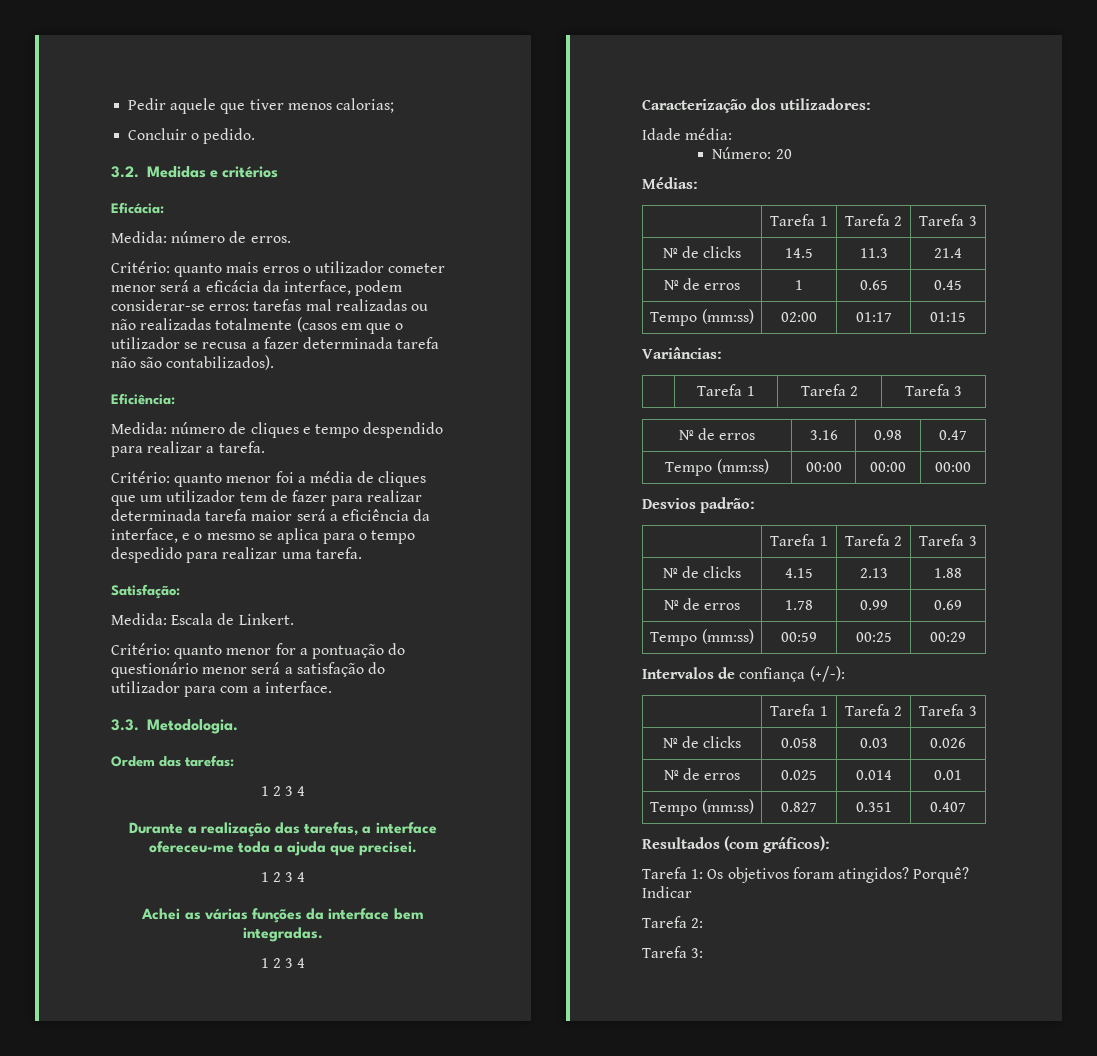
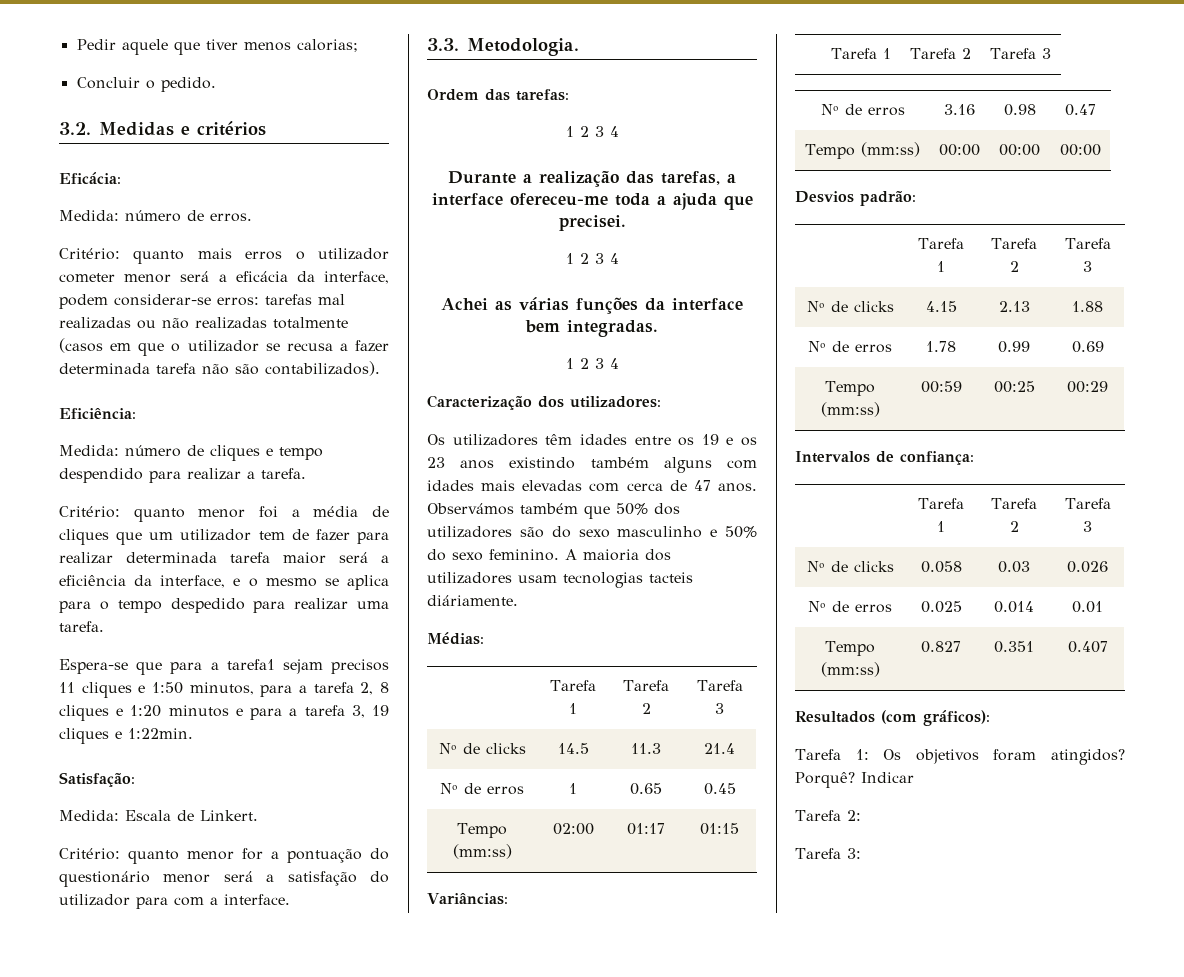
(362, 553) none -> [59,659,389,675] [59,682,389,698] [59,705,390,721] [59,728,193,744] // Espera-se que para a tarefa1 sejam precisos 11 cliques e 1:50 minutos, para a tarefa 2, 8 cliques e 1:20 minutos e para a tarefa 3, 19 cliques e 1:22min.
[642,128,733,140] [712,147,792,159] Idade média: // Número: 20 -> [427,434,757,446] [427,457,757,473] [427,480,757,492] [427,503,680,519] [427,526,757,538] [427,549,671,561] [427,572,693,588] [427,595,518,606] Os utilizadores têm idades entre os 19 e os 23 anos existindo também alguns com idades mais elevadas com cerca de 47 anos. Observámos também que 50% dos utilizadores são do sexo masculinho e 50% do sexo feminino. A maioria dos utilizadores usam tecnologias tacteis diáriamente.
[739,666,845,682] confiança (+/-): -> [900,451,974,465] confiança:

